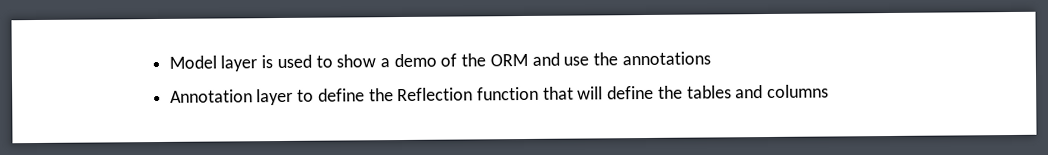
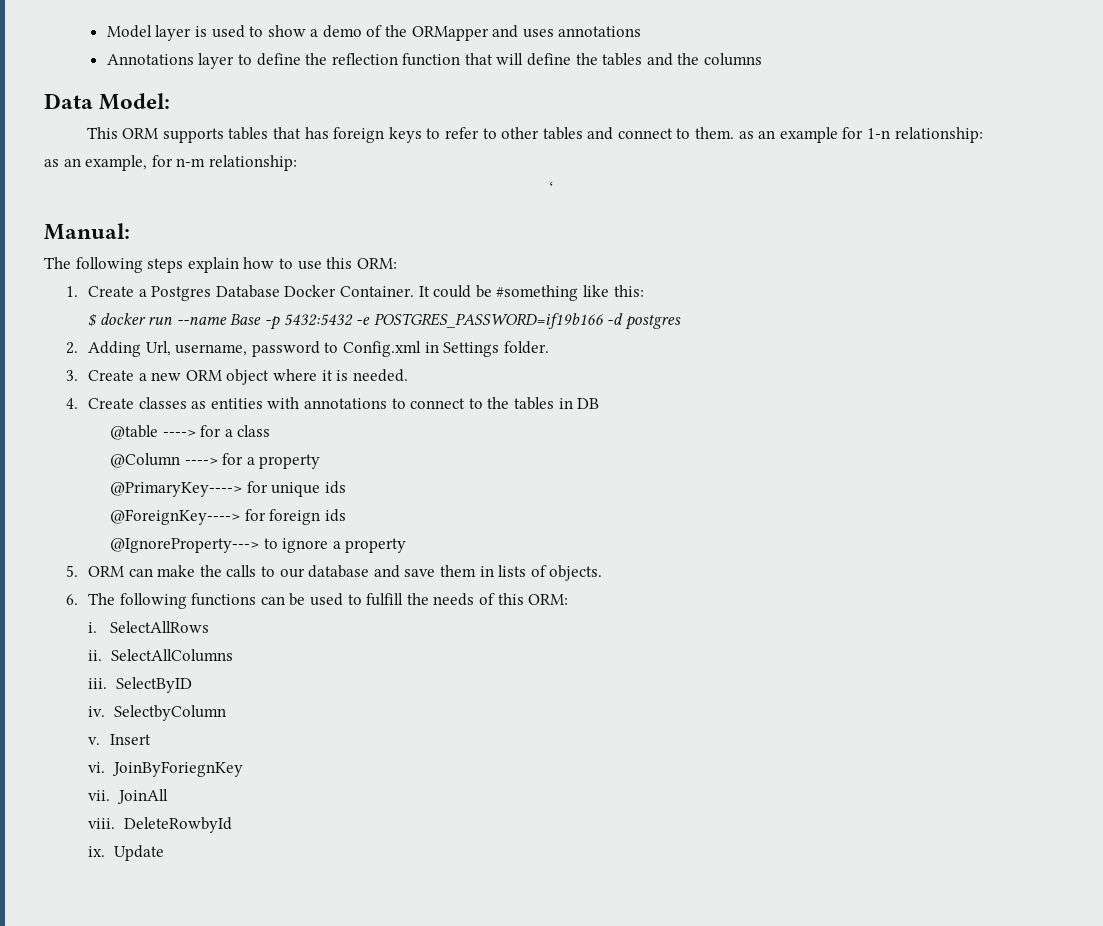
[489,52,619,67] ORM and use the -> [411,25,554,41] ORMapper and uses
[169,89,253,103] Annotation -> [106,54,194,65] Annotations
[397,87,474,102] Reflection -> [331,53,398,65] reflection
(764, 92) none -> [677,53,700,65] the
(830, 91) none -> [44,93,171,110] [86,127,983,143] [44,155,297,171] [549,181,554,195] [44,223,130,240] [44,257,397,273] [66,285,644,301] [88,313,681,330] [66,341,549,357] [66,369,408,385] [66,397,600,410] [110,425,271,440] [110,453,321,469] [110,481,346,497] [110,509,346,525] [110,538,407,553] [66,565,603,581] [66,593,569,609] [88,621,210,633] [88,649,233,662] [88,677,192,693] [88,705,226,721] [88,734,152,745] [88,761,243,777] [88,789,168,804] [88,817,232,833] [88,845,164,861] // Data Model: // This ORM supports tables that has foreign keys to refer to other tables and connect to them. as an example for 1-n relationship: // as an example, for n-m relationship: // ‘ // Manual: // The following steps explain how to use this ORM: // 1. Create a Postgres Database Docker Container. It could be #something like this: // $ docker run --name Base -p 5432:5432 -e POSTGRES_PASSWORD=if19b166 -d postgres // 2. Adding Url, username, password to Config.xml in Settings folder. // 3. Create a new ORM object where it is needed. // 4. Create classes as entities with annotations to connect to the tables in DB // @table ----> for a class // @Column ----> for a property // @PrimaryKey----> for unique ids // @ForeignKey----> for foreign ids // @IgnoreProperty---> to ignore a property // 5. ORM can make the calls to our database and save them in lists of objects. // 6. The following functions can be used to fulfill the needs of this ORM: // i. SelectAllRows // ii. SelectAllColumns // iii. SelectByID // iv. SelectbyColumn // v. Insert // vi. JoinByForiegnKey // vii. JoinAll // viii. DeleteRowbyId // ix. Update

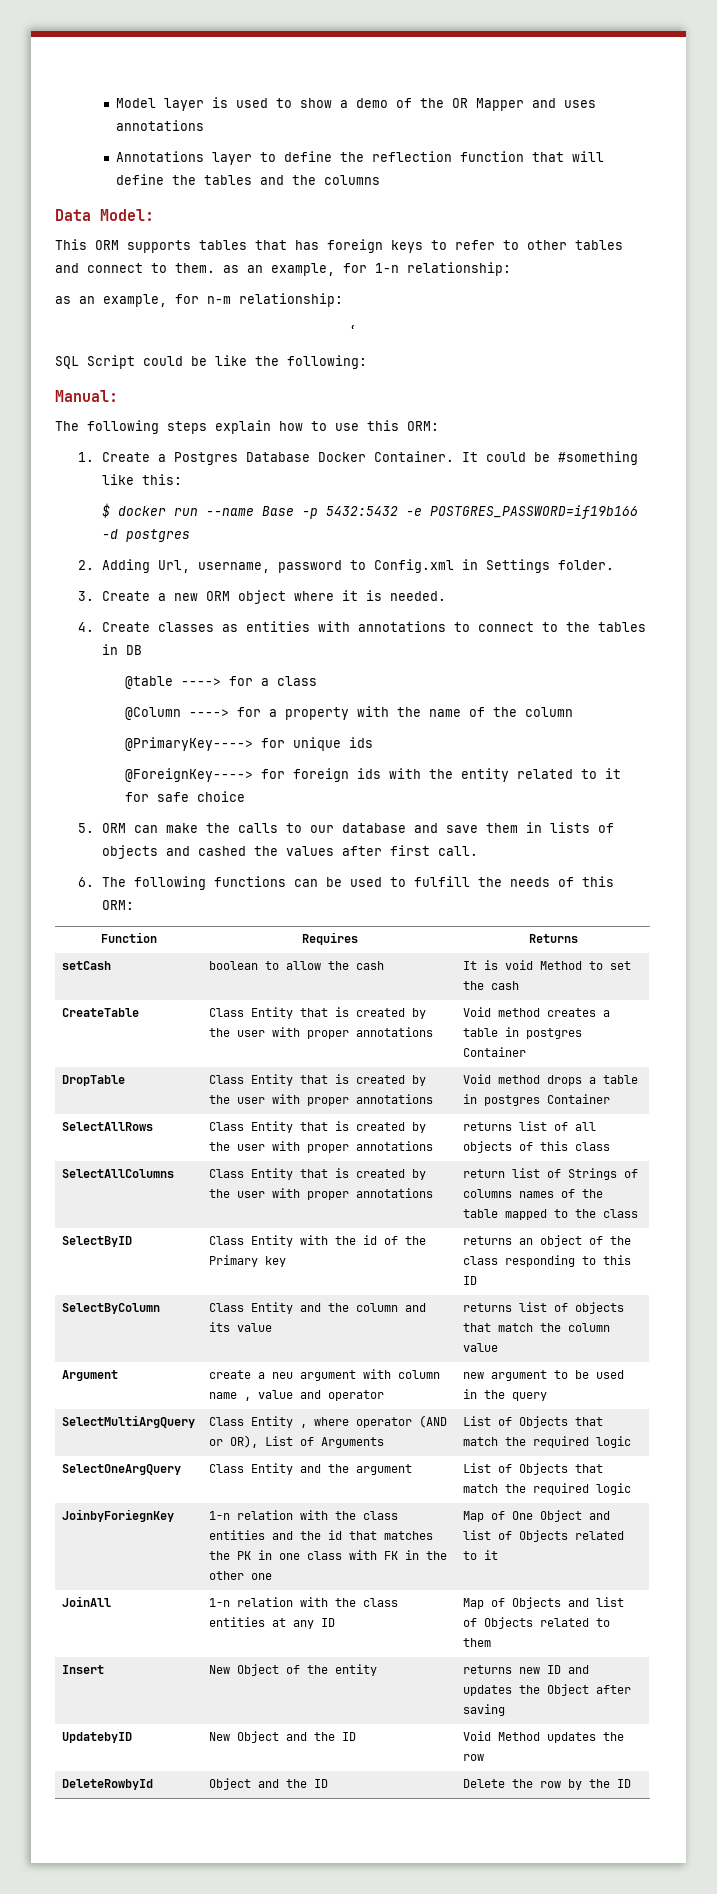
[411,26,489,41] ORMapper -> [452,98,525,111] OR Mapper
[779,127,838,143] example -> [271,263,335,276] example,
(554, 188) none -> [55,355,367,369] // SQL Script could be like the following:
(321, 461) none -> [357,706,574,717] with the name of the column
[110,538,407,553] // @IgnoreProperty---> to ignore a property -> [389,768,622,782] [125,791,246,802] with the entity related to it for safe choice
[549,565,603,581] objects. -> [101,845,478,859] objects and cashed the values after first call.
[88,621,210,633] [88,649,233,662] [88,677,192,693] [88,705,226,721] [88,734,152,745] [88,761,243,777] [88,789,168,804] [88,817,232,833] [88,845,164,861] // i. SelectAllRows // ii. SelectAllColumns // iii. SelectByID // iv. SelectbyColumn // v. Insert // vi. JoinByForiegnKey // vii. JoinAll // viii. DeleteRowbyId // ix. Update -> [101,932,157,943] [301,932,358,945] [528,934,578,943] [61,961,111,970] [208,961,384,970] [462,960,631,970] [462,981,519,990] [61,1008,139,1017] [208,1007,426,1019] [208,1027,433,1039] [462,1007,610,1017] [462,1027,582,1039] [462,1047,526,1057] [61,1075,125,1086] [208,1074,426,1086] [208,1094,433,1106] [462,1074,638,1086] [462,1094,610,1106] [61,1122,153,1131] [208,1121,426,1133] [208,1141,433,1153] [462,1121,596,1131] [462,1141,610,1153] [61,1169,174,1178] [208,1168,426,1180] [208,1188,433,1200] [462,1168,638,1180] [462,1189,603,1198] [462,1209,638,1220] [61,1236,132,1247] [208,1235,426,1247] [208,1255,286,1267] [462,1235,631,1247] [462,1255,631,1267] [462,1276,477,1285] [61,1303,160,1314] [208,1302,426,1314] [208,1322,272,1332] [462,1302,624,1314] [462,1323,610,1332] [462,1343,498,1352] [61,1370,118,1381] [208,1369,440,1381] [208,1390,384,1401] [462,1370,624,1381] [462,1389,547,1401] [61,1415,195,1428] [208,1415,447,1428] [208,1435,384,1448] [462,1416,603,1428] [462,1436,631,1448] [61,1464,181,1475] [208,1463,412,1475] [462,1463,603,1475] [462,1483,631,1495] [61,1509,174,1522] [208,1510,398,1520] [208,1530,433,1540] [208,1550,447,1560] [208,1571,272,1580] [462,1510,610,1522] [462,1530,624,1542] [462,1550,498,1560] [61,1596,111,1607] [208,1597,398,1607] [208,1617,335,1629] [462,1597,624,1609] [462,1617,610,1629] [462,1638,491,1647] [61,1665,104,1674] [208,1664,377,1676] [462,1665,589,1674] [462,1684,631,1696] [462,1704,505,1716] [61,1732,132,1743] [208,1731,356,1743] [462,1731,624,1743] [462,1754,484,1761] [61,1779,153,1790] [208,1778,328,1790] [462,1779,631,1790] // Function | Requires | Returns // setCash | boolean to allow the cash | It is void Method to set the cash // CreateTable | Class Entity that is created by the user with proper annotations | Void method creates a table in postgres Container // DropTable | Class Entity that is created by the user with proper annotations | Void method drops a table in postgres Container // SelectAllRows | Class Entity that is created by the user with proper annotations | returns list of all objects of this class // SelectAllColumns | Class Entity that is created by the user with proper annotations | return list of Strings of columns names of the table mapped to the class // SelectByID | Class Entity with the id of the Primary key | returns an object of the class responding to this ID // SelectByColumn | Class Entity and the column and its value | returns list of objects that match the column value // Argument | create a neu argument with column name , value and operator | new argument to be used in the query // SelectMultiArgQuery | Class Entity , where operator (AND or OR), List of Arguments | List of Objects that match the required logic // SelectOneArgQuery | Class Entity and the argument | List of Objects that match the required logic // JoinbyForiegnKey | 1-n relation with the class entities and the id that matches the PK in one class with FK in the other one | Map of One Object and list of Objects related to it // JoinAll | 1-n relation with the class entities at any ID | Map of Objects and list of Objects related to them // Insert | New Object of the entity | returns new ID and updates the Object after saving // UpdatebyID | New Object and the ID | Void Method updates the row // DeleteRowbyId | Object and the ID | Delete the row by the ID

